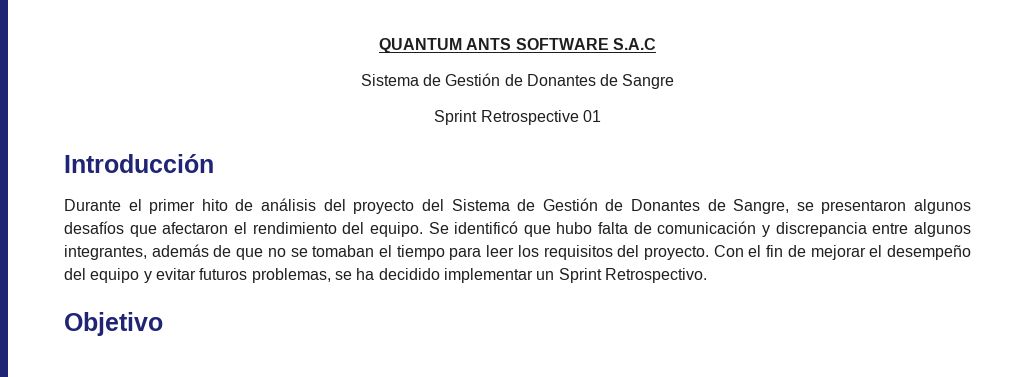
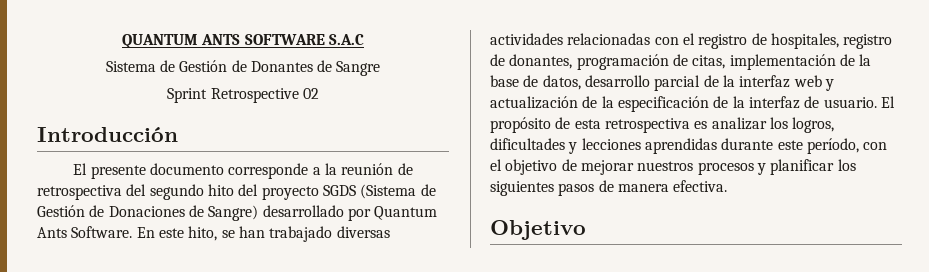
[582,110,601,122] 01 -> [302,88,319,99] 02
[64,198,971,214] [64,221,971,237] [64,244,971,260] [64,268,707,283] Durante el primer hito de análisis del proyecto del Sistema de Gestión de Donantes de Sangre, se presentaron algunos desafíos que afectaron el rendimiento del equipo. Se identificó que hubo falta de comunicación y discrepancia entre algunos integrantes, además de que no se tomaban el tiempo para leer los requisitos del proyecto. Con el fin de mejorar el desempeño del equipo y evitar futuros problemas, se ha decidido implementar un Sprint Retrospectivo. -> [73,163,413,179] [37,184,436,200] [37,205,438,221] [37,226,390,242] [490,33,893,49] [490,54,872,70] [490,75,834,91] [490,96,895,112] [490,117,835,133] [490,138,888,154] [490,159,856,175] [490,180,728,196] El presente documento corresponde a la reunión de retrospectiva del segundo hito del proyecto SGDS (Sistema de Gestión de Donaciones de Sangre) desarrollado por Quantum Ants Software. En este hito, se han trabajado diversas actividades relacionadas con el registro de hospitales, registro de donantes, programación de citas, implementación de la base de datos, desarrollo parcial de la interfaz web y actualización de la especificación de la interfaz de usuario. El propósito de esta retrospectiva es analizar los logros, dificultades y lecciones aprendidas durante este período, con el objetivo de mejorar nuestros procesos y planificar los siguientes pasos de manera efectiva.

